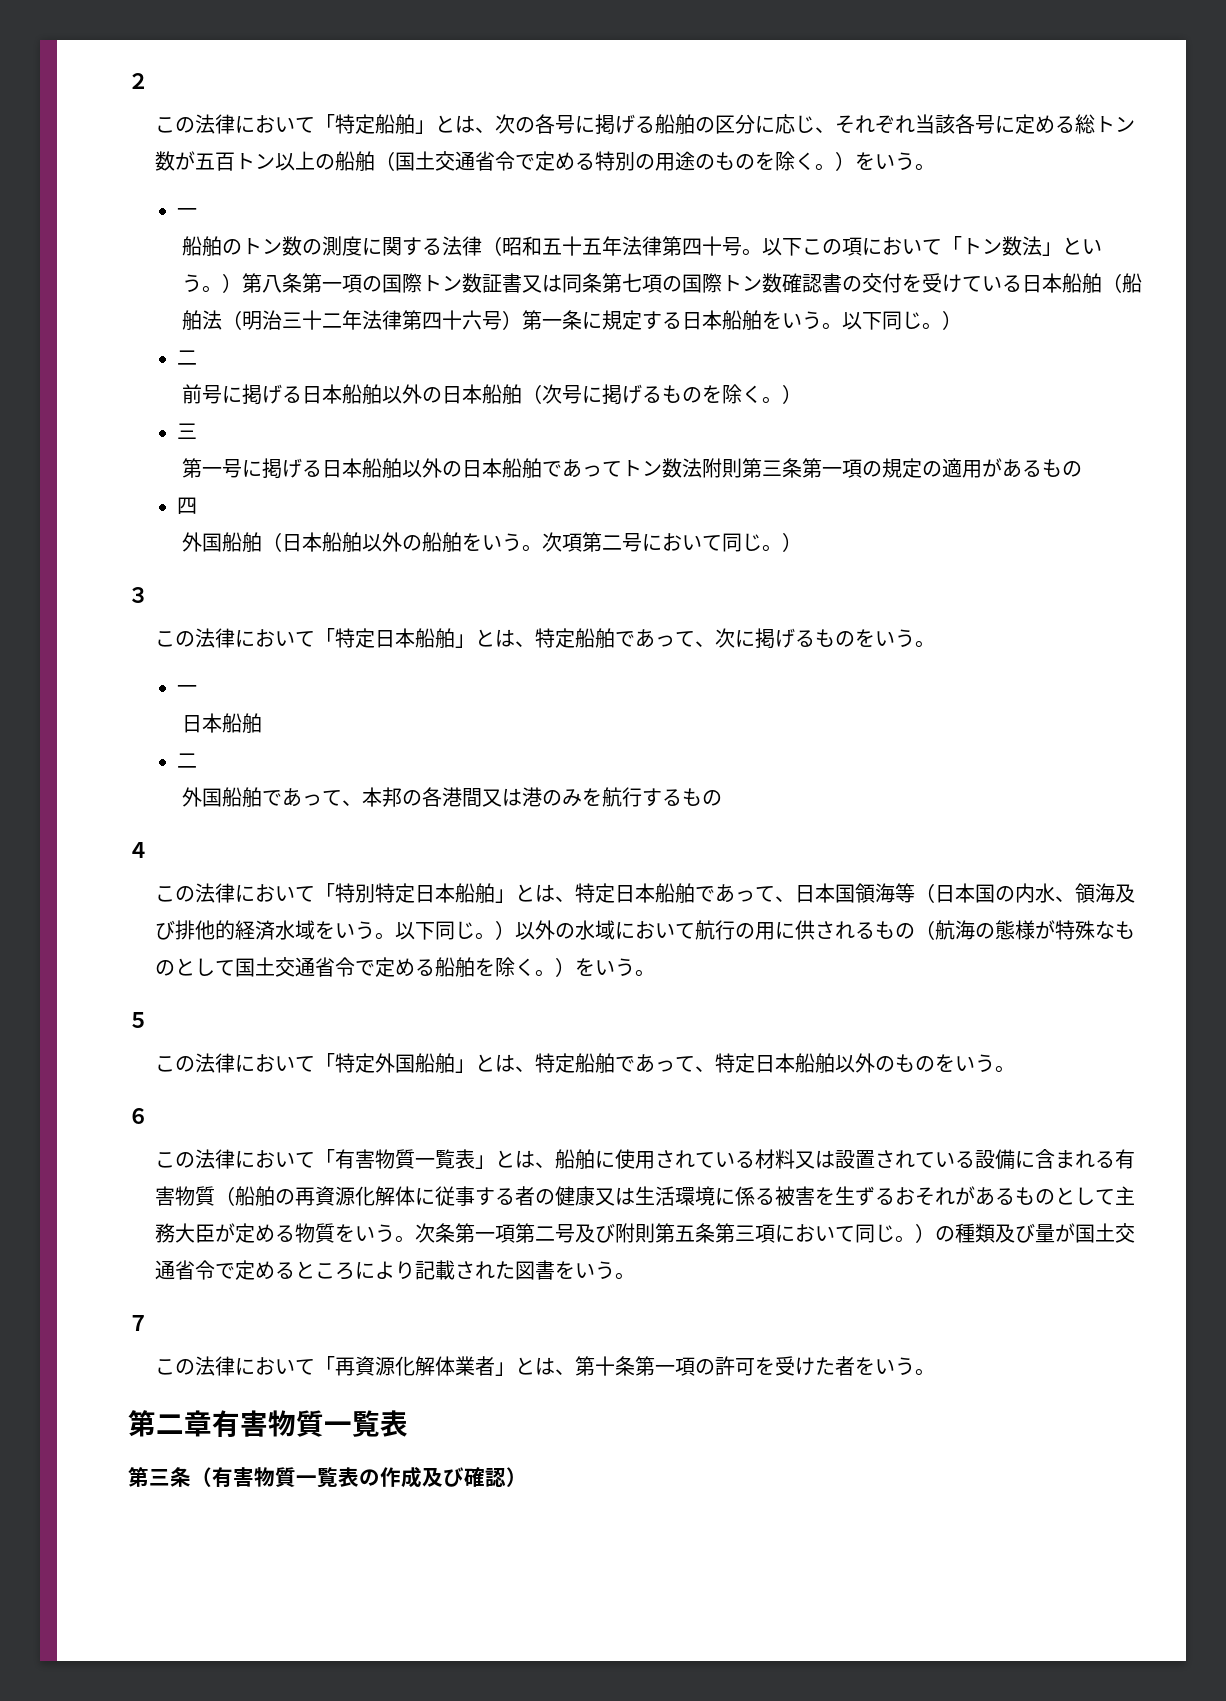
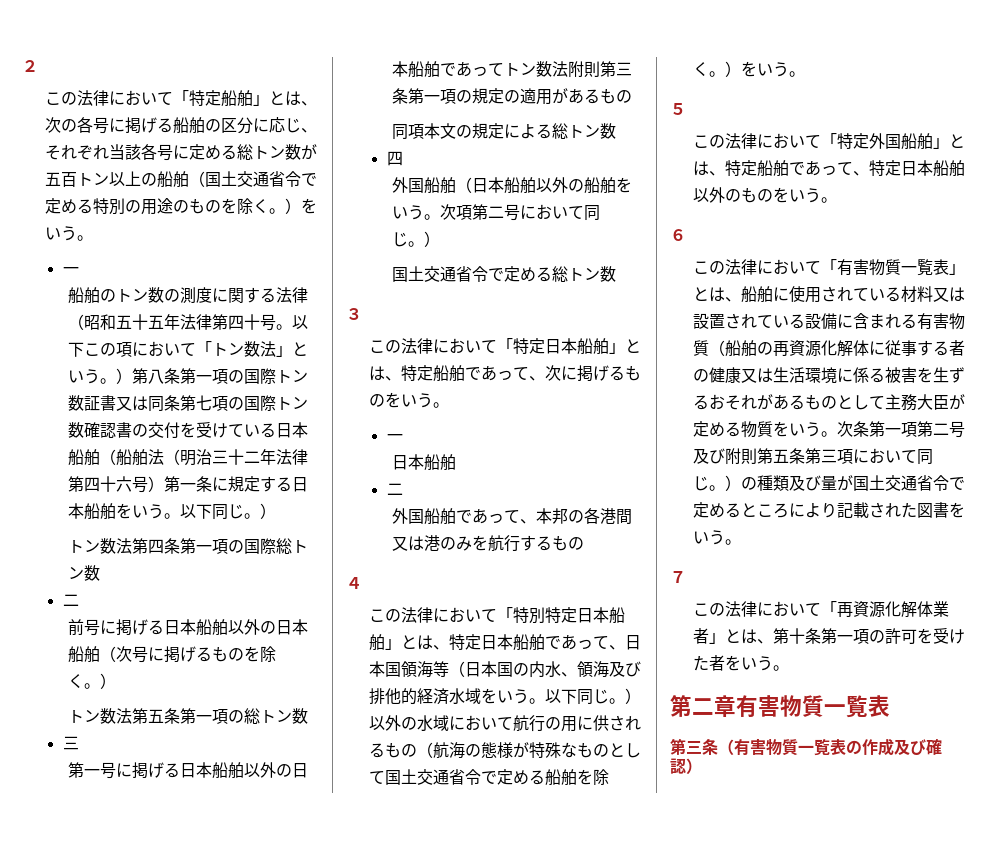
(963, 320) none -> [68,538,309,555] [68,565,101,581] // トン数法第四条第一項の国際総トン数
(803, 394) none -> [68,708,309,724] // トン数法第五条第一項の総トン数
(1083, 469) none -> [392,123,617,140] // 同項本文の規定による総トン数
(803, 542) none -> [392,266,617,282] // 国土交通省令で定める総トン数

